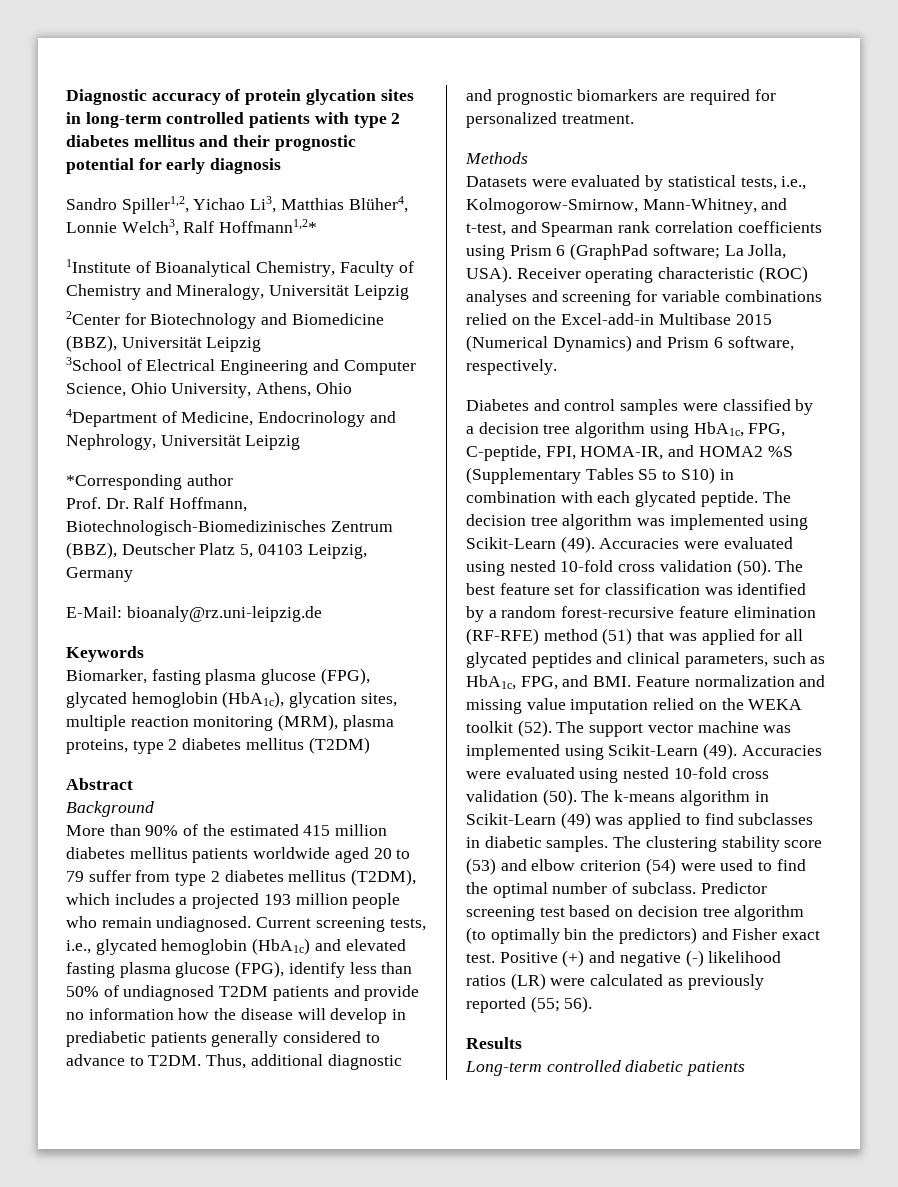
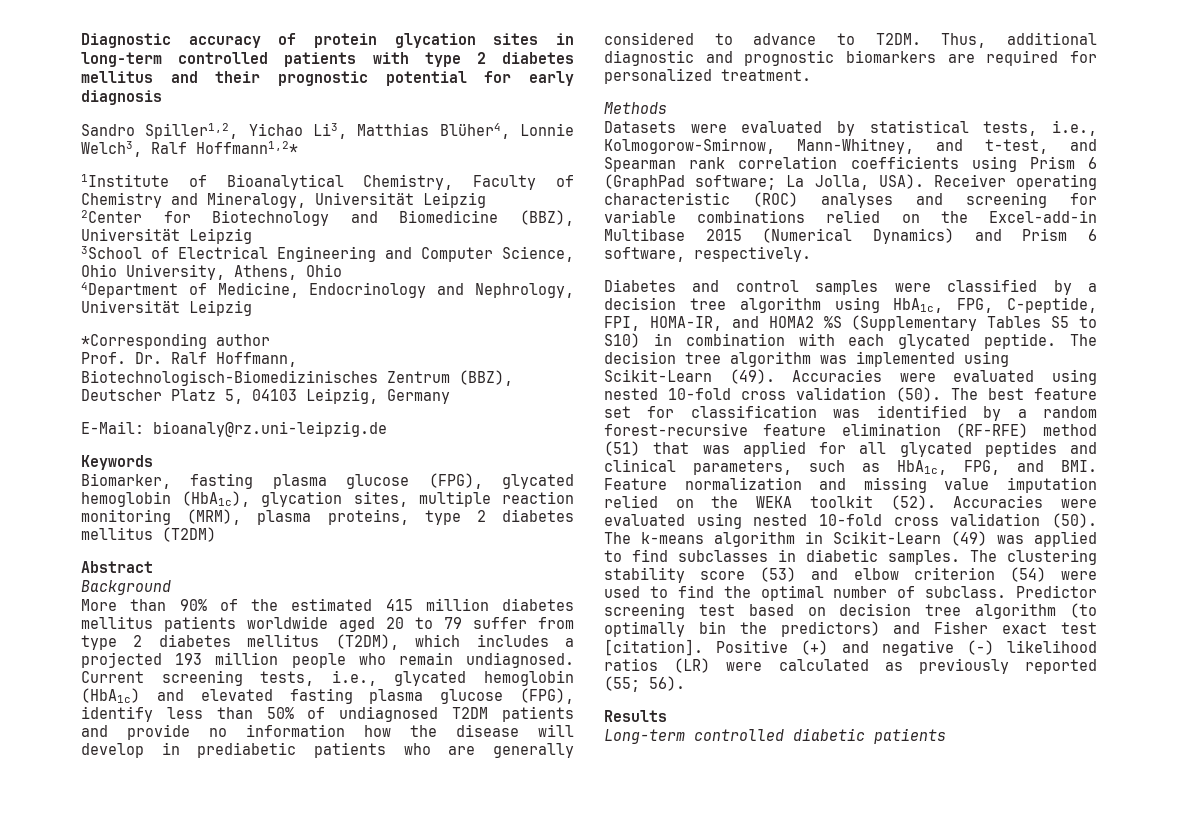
(207, 1039) none -> [403,743,476,755] who are
[556,721,792,737] [466,743,738,760] The support vector machine was implemented using Scikit-Learn (49). -> (936, 502) none
[466,953,495,963] test. -> [1061,622,1097,634] [604,639,703,656] test [citation].

